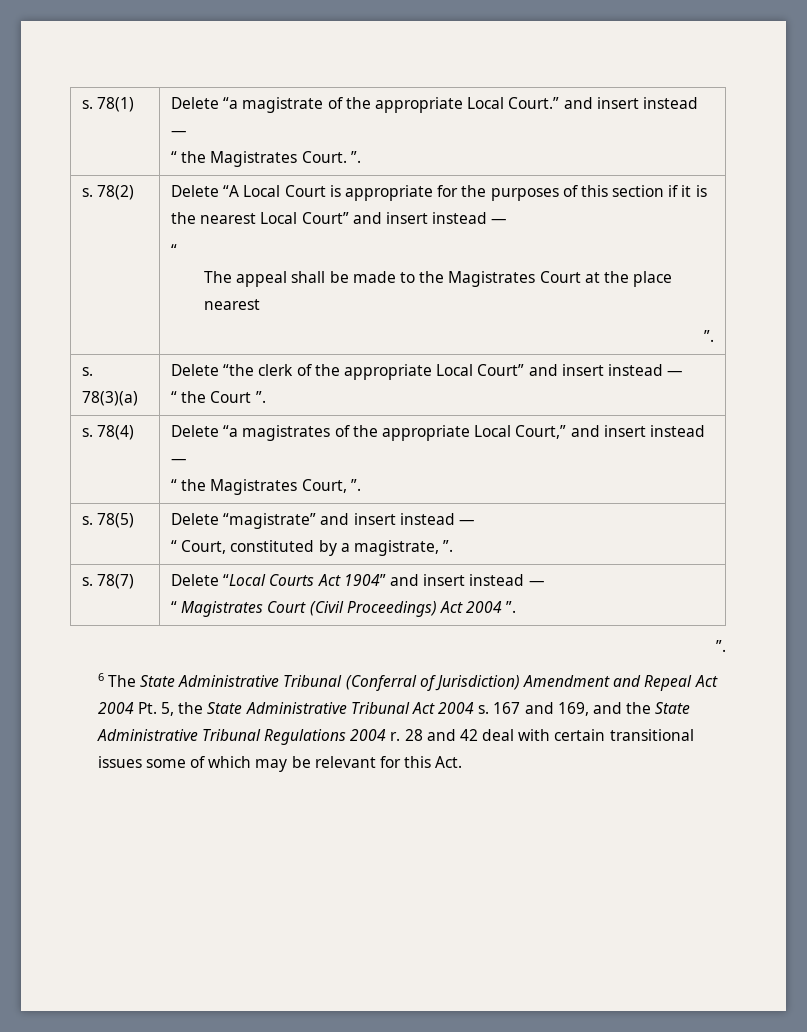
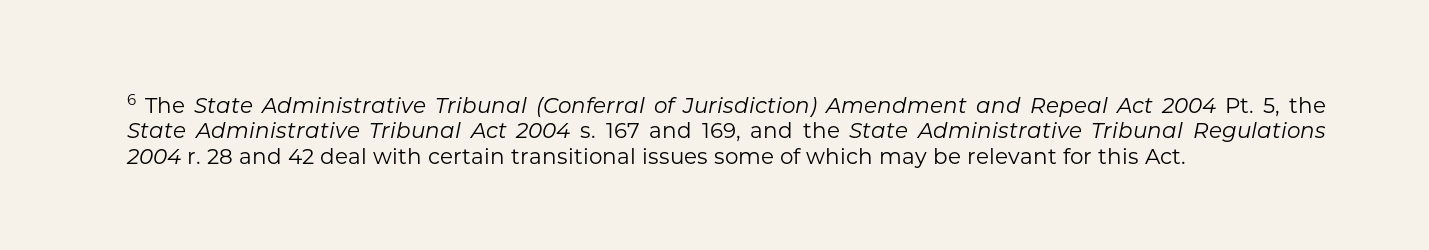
[82,97,135,112] [171,97,698,113] [171,131,188,136] [171,151,361,167] [82,185,135,200] [171,185,707,201] [171,212,508,224] [171,244,178,256] [204,271,673,287] [204,299,261,310] [703,330,714,342] [82,367,94,376] [82,391,139,406] [171,364,684,380] [171,391,266,403] [82,425,135,440] [171,425,705,441] [171,459,188,464] [171,479,361,495] [82,513,135,528] [171,513,475,529] [171,540,454,556] [82,574,135,589] [171,574,545,586] [171,601,517,617] [716,640,726,652] s. 78(1) | Delete “a magistrate of the appropriate Local Court.” and insert instead — // “ the Magistrates Court. ”. // s. 78(2) | Delete “A Local Court is appropriate for the purposes of this section if it is the nearest Local Court” and insert instead — // “ // The appeal shall be made to the Magistrates Court at the place nearest // ”. // s. 78(3)(a) | Delete “the clerk of the appropriate Local Court” and insert instead — // “ the Court ”. // s. 78(4) | Delete “a magistrates of the appropriate Local Court,” and insert instead — // “ the Magistrates Court, ”. // s. 78(5) | Delete “magistrate” and insert instead — // “ Court, constituted by a magistrate, ”. // s. 78(7) | Delete “Local Courts Act 1904” and insert instead — // “ Magistrates Court (Civil Proceedings) Act 2004 ”. // ”. // -> (127, 99) none

